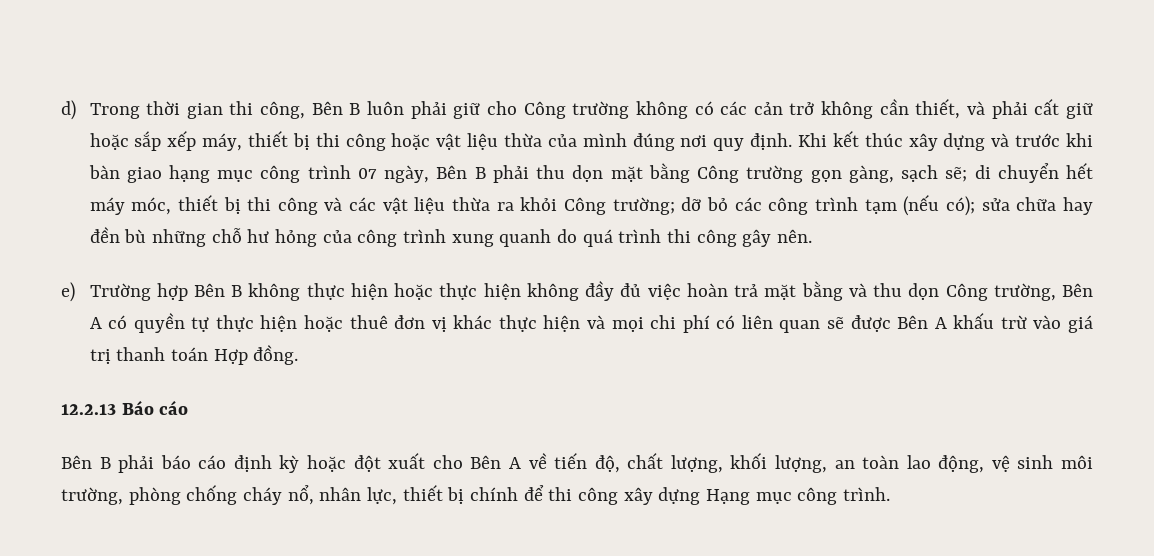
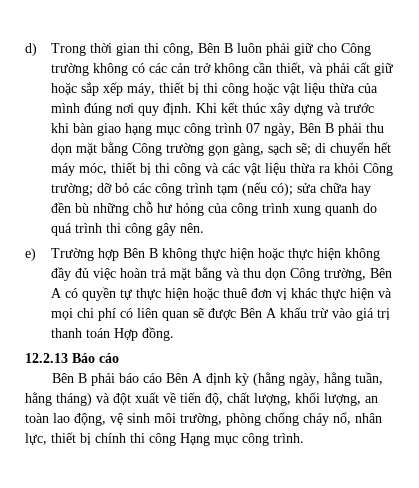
[233,453,521,473] định kỳ hoặc đột xuất cho Bên A -> [165,372,383,386] [25,392,159,406] Bên A định kỳ (hằng ngày, hằng tuần, hằng tháng) và đột xuất
[523,485,701,505] để thi công xây dựng -> [130,433,176,446] thi công

